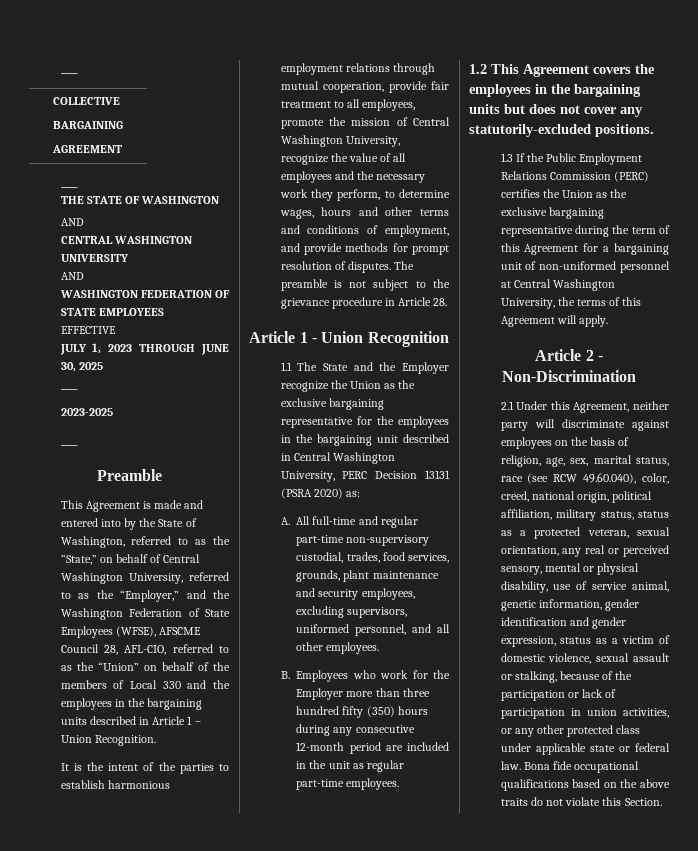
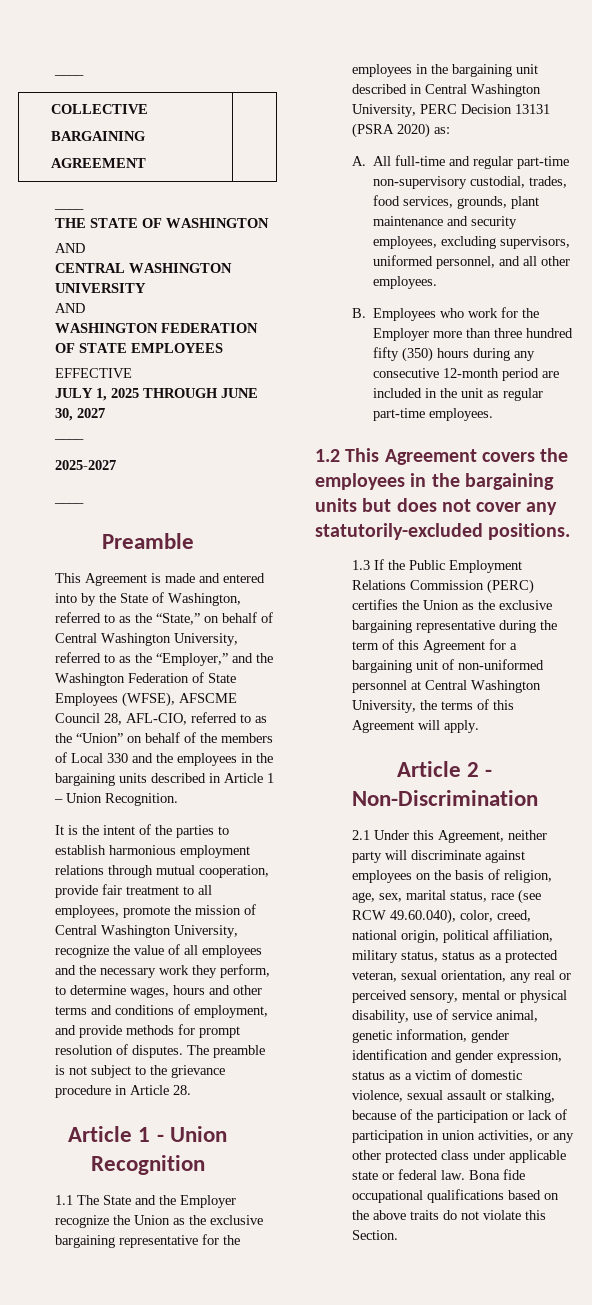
[108,344,133,352] 2023 -> [110,388,139,398] 2025
[78,362,103,370] [60,388,78,390] [60,408,113,416] 2025 // ____ // 2023-2025 -> [76,408,105,418] [53,438,84,440] [54,460,116,470] 2027 // ____ // 2025-2027

